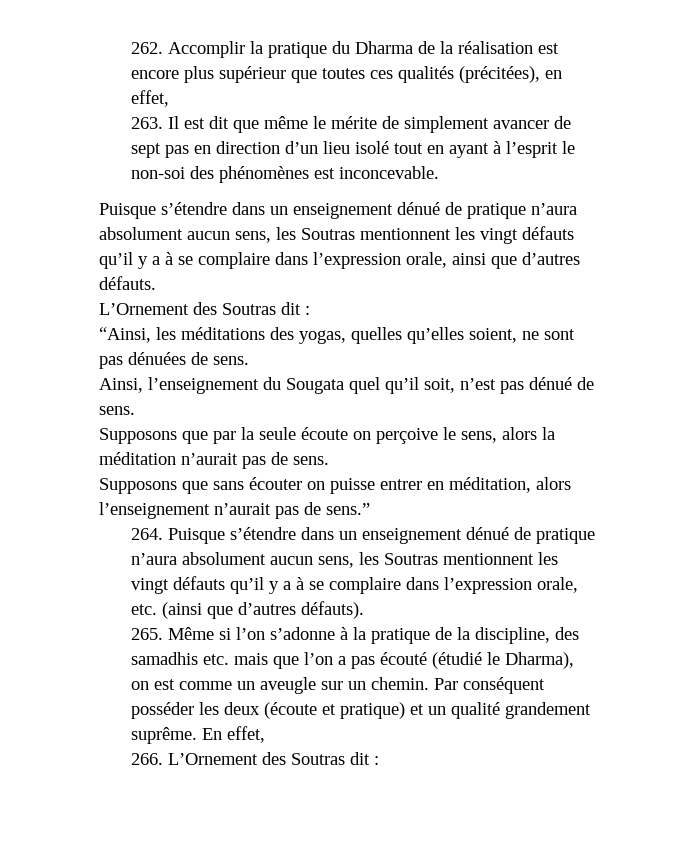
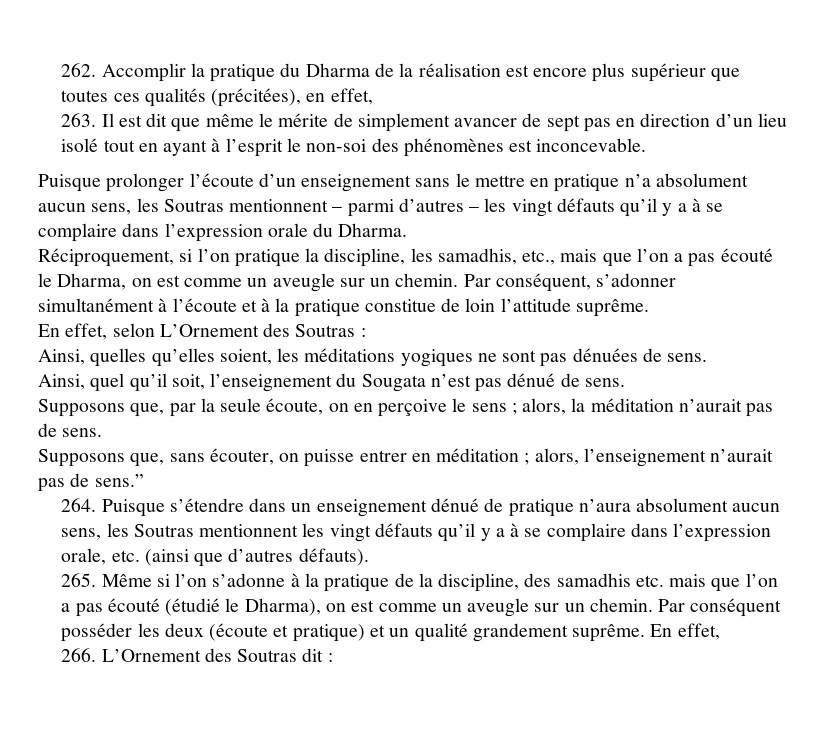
[161,202,577,219] [99,227,451,243] s’étendre dans un enseignement dénué de pratique n’aura absolument aucun sens, les Soutras mentionnent -> [106,173,748,192] [38,198,480,217] prolonger l’écoute d’un enseignement sans le mettre en pratique n’a absolument aucun sens, les Soutras mentionnent – parmi d’autres –
[406,252,580,269] [99,276,156,290] [99,302,301,315] orale, ainsi que d’autres défauts. // L’Ornement des Soutras dit -> [267,223,408,237] [38,248,773,267] [38,273,677,292] [38,298,649,317] [38,323,356,340] orale du Dharma. // Réciproquement, si l’on pratique la discipline, les samadhis, etc., mais que l’on a pas écouté le Dharma, on est comme un aveugle sur un chemin. Par conséquent, s’adonner simultanément à l’écoute et à la pratique constitue de loin l’attitude suprême. // En effet, selon L’Ornement des Soutras
[99,327,517,344] “Ainsi, les méditations des yogas, quelles qu’elles soient, -> [38,348,473,367] Ainsi, quelles qu’elles soient, les méditations yogiques
[148,377,455,394] l’enseignement du Sougata quel qu’il soit, -> [90,373,426,392] quel qu’il soit, l’enseignement du Sougata
[182,431,208,444] que -> [130,403,165,417] que,
[301,427,537,444] écoute on perçoive le sens, alors -> [266,398,567,417] écoute, on en perçoive le sens ; alors,
[182,477,302,494] que sans écouter -> [130,448,274,467] que, sans écouter,
[449,477,571,493] méditation, alors -> [436,448,579,465] méditation ; alors,

